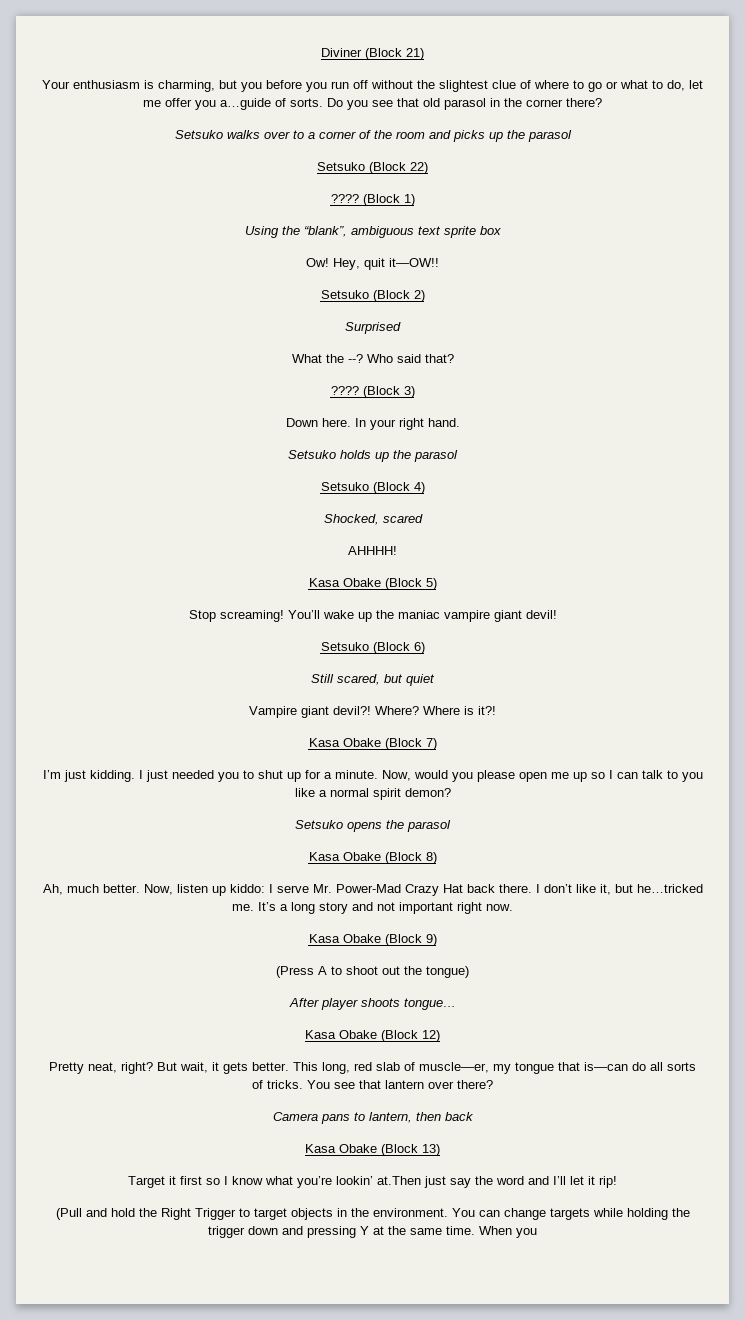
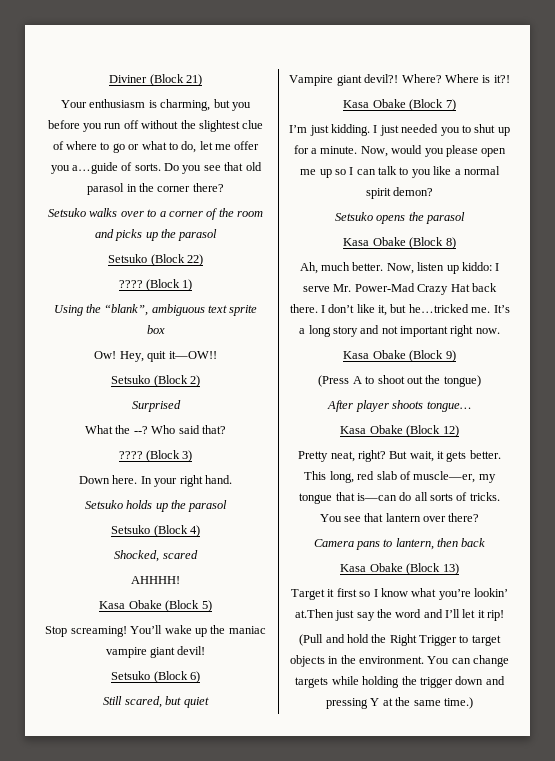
[446,1226,537,1238] time. When you -> [443,697,473,709] time.)

